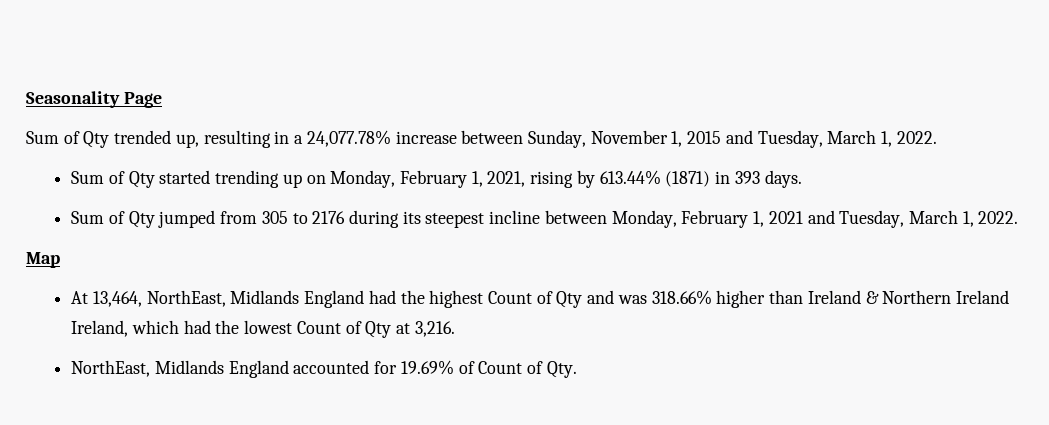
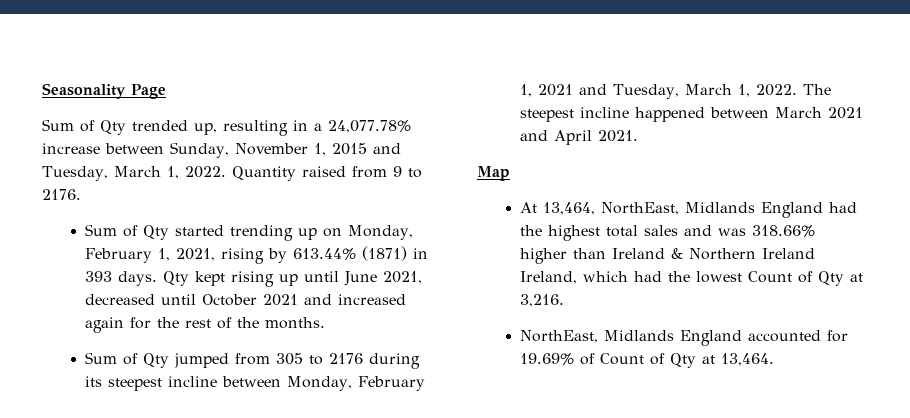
(937, 137) none -> [231,166,422,181] [42,189,81,200] Quantity raised from 9 to 2176.
(802, 179) none -> [162,271,422,287] [84,294,406,306] [84,317,325,333] Qty kept rising up until June 2021, decreased until October 2021 and increased again for the rest of the months.
(1019, 217) none -> [802,84,831,95] [519,107,863,122] [519,130,638,145] The steepest incline happened between March 2021 and April 2021.
[487,291,583,308] Count of Qty -> [605,225,678,237] total sales
[546,361,577,378] Qty. -> [669,353,774,368] Qty at 13,464.

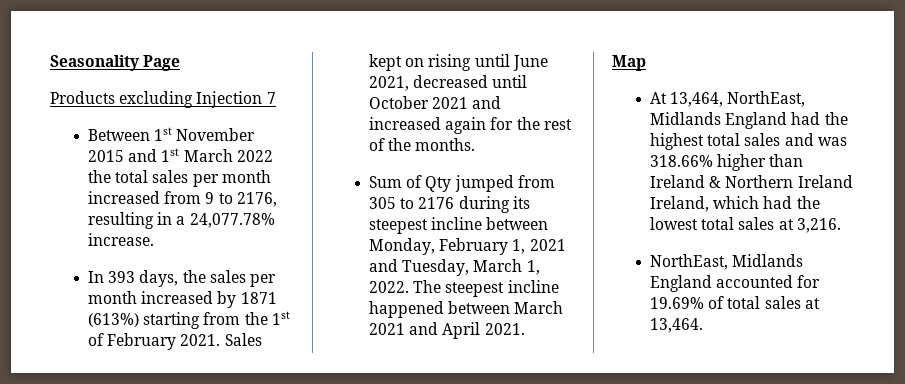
[42,119,411,136] [42,142,401,158] [42,166,422,181] [42,189,81,200] [84,224,413,241] [84,246,428,264] [84,271,298,287] Sum of Qty trended up, resulting in a 24,077.78% increase between Sunday, November 1, 2015 and Tuesday, March 1, 2022. Quantity raised from 9 to 2176. // Sum of Qty started trending up on Monday, February 1, 2021, rising by 613.44% (1871) in 393 days. Qty kept rising up -> [50,91,276,108] [88,127,256,141] [88,148,273,162] [88,170,271,187] [88,191,277,207] [88,212,275,229] [88,233,155,246] [88,270,277,287] [88,291,277,308] [88,311,290,329] [88,333,262,350] [369,54,472,71] Products excluding Injection 7 // Between 1st November 2015 and 1st March 2022 the total sales per month increased from 9 to 2176, resulting in a 24,077.78% increase. // In 393 days, the sales per month increased by 1871 (613%) starting from the 1st of February 2021. Sales kept on rising
[747,271,844,286] Count of Qty -> [701,217,775,230] total sales
[599,353,696,368] Count of Qty -> [727,296,801,309] total sales

